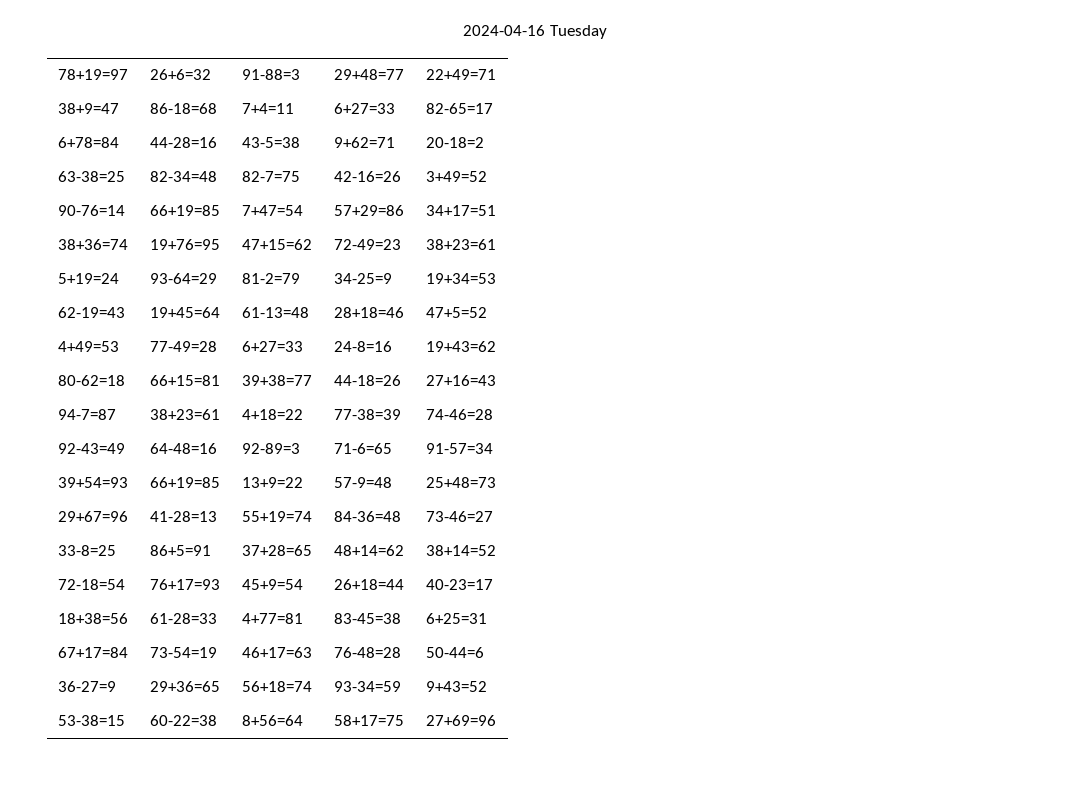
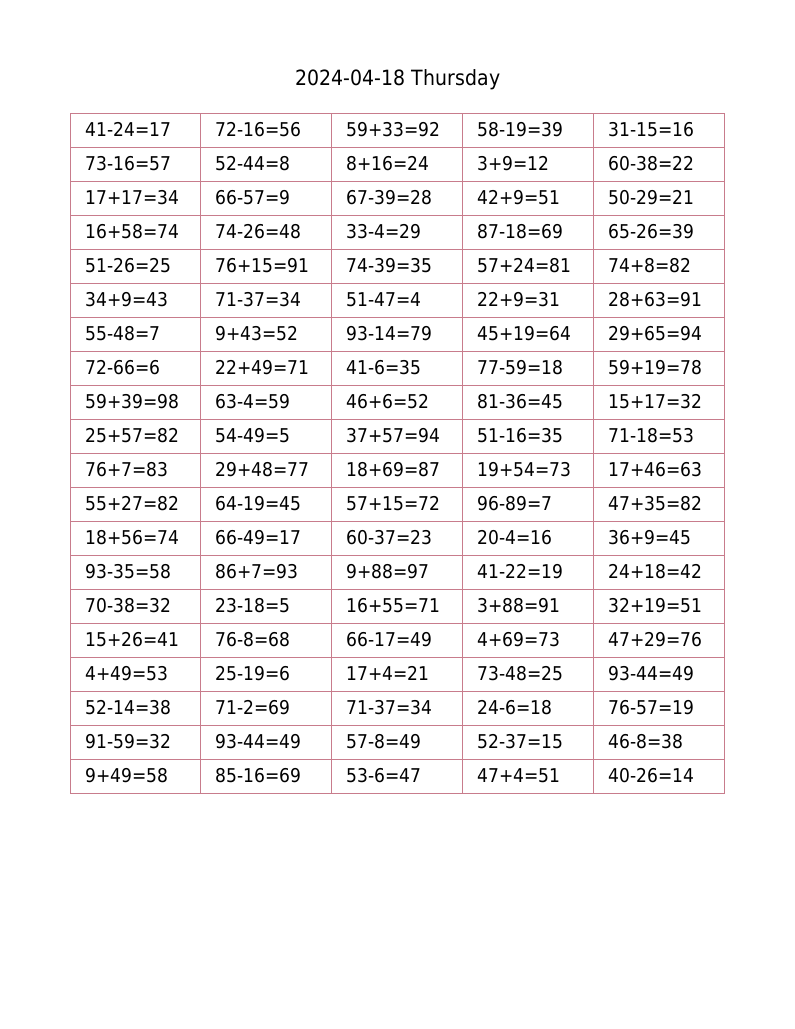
[463,25,607,39] [57,69,128,80] [149,69,211,80] [241,69,300,80] [333,69,404,80] [425,69,496,80] [57,103,119,114] [149,103,217,114] [241,103,294,114] [333,103,395,114] [425,103,493,114] [57,137,119,148] [149,137,217,148] [241,137,300,148] [333,137,395,148] [425,137,484,148] [57,171,125,182] [149,171,217,182] [241,171,300,182] [333,171,401,182] [425,171,487,182] [57,205,125,216] [149,205,220,216] [241,205,303,216] [333,205,404,216] [425,205,496,216] [57,239,128,250] [149,239,220,250] [241,239,312,250] [333,239,401,250] [425,239,496,250] [57,273,119,284] [149,273,217,284] [241,273,300,284] [333,273,392,284] [425,273,496,284] [57,307,125,318] [149,307,220,318] [241,307,309,318] [333,307,404,318] [425,307,487,318] [57,341,119,352] [149,341,217,352] [241,341,303,352] [333,341,392,352] [425,341,496,352] [57,375,125,386] [149,375,220,386] [241,375,312,386] [333,375,401,386] [425,375,496,386] [57,409,116,420] [149,409,220,420] [241,409,303,420] [333,409,401,420] [425,409,493,420] [57,443,125,454] [149,443,217,454] [241,443,300,454] [333,443,392,454] [425,443,493,454] [57,477,128,488] [149,477,220,488] [241,477,303,488] [333,477,392,488] [425,477,496,488] [57,511,128,522] [149,511,217,522] [241,511,312,522] [333,511,401,522] [425,511,493,522] [57,545,116,556] [149,545,211,556] [241,545,312,556] [333,545,404,556] [425,545,496,556] [57,579,125,590] [149,579,220,590] [241,579,303,590] [333,579,404,590] [425,579,493,590] [57,613,128,624] [149,613,217,624] [241,613,303,624] [333,613,401,624] [425,613,487,624] [57,647,128,658] [149,647,217,658] [241,647,312,658] [333,647,401,658] [425,647,484,658] [57,681,116,692] [149,681,220,692] [241,681,312,692] [333,681,401,692] [425,681,487,692] [57,715,125,726] [149,715,217,726] [241,715,303,726] [333,715,404,726] [425,715,496,726] 2024-04-16 Tuesday // 78+19=97 | 26+6=32 | 91-88=3 | 29+48=77 | 22+49=71 // 38+9=47 | 86-18=68 | 7+4=11 | 6+27=33 | 82-65=17 // 6+78=84 | 44-28=16 | 43-5=38 | 9+62=71 | 20-18=2 // 63-38=25 | 82-34=48 | 82-7=75 | 42-16=26 | 3+49=52 // 90-76=14 | 66+19=85 | 7+47=54 | 57+29=86 | 34+17=51 // 38+36=74 | 19+76=95 | 47+15=62 | 72-49=23 | 38+23=61 // 5+19=24 | 93-64=29 | 81-2=79 | 34-25=9 | 19+34=53 // 62-19=43 | 19+45=64 | 61-13=48 | 28+18=46 | 47+5=52 // 4+49=53 | 77-49=28 | 6+27=33 | 24-8=16 | 19+43=62 // 80-62=18 | 66+15=81 | 39+38=77 | 44-18=26 | 27+16=43 // 94-7=87 | 38+23=61 | 4+18=22 | 77-38=39 | 74-46=28 // 92-43=49 | 64-48=16 | 92-89=3 | 71-6=65 | 91-57=34 // 39+54=93 | 66+19=85 | 13+9=22 | 57-9=48 | 25+48=73 // 29+67=96 | 41-28=13 | 55+19=74 | 84-36=48 | 73-46=27 // 33-8=25 | 86+5=91 | 37+28=65 | 48+14=62 | 38+14=52 // 72-18=54 | 76+17=93 | 45+9=54 | 26+18=44 | 40-23=17 // 18+38=56 | 61-28=33 | 4+77=81 | 83-45=38 | 6+25=31 // 67+17=84 | 73-54=19 | 46+17=63 | 76-48=28 | 50-44=6 // 36-27=9 | 29+36=65 | 56+18=74 | 93-34=59 | 9+43=52 // 53-38=15 | 60-22=38 | 8+56=64 | 58+17=75 | 27+69=96 -> [295,69,500,90] [84,121,171,136] [214,121,301,137] [345,121,440,137] [476,121,563,137] [607,121,694,137] [84,155,171,171] [214,155,290,171] [345,155,429,171] [476,155,549,171] [607,155,694,171] [84,189,179,205] [214,189,290,205] [345,189,432,205] [476,189,560,205] [607,189,694,205] [84,223,179,239] [214,223,301,239] [345,223,421,239] [476,223,563,239] [607,223,694,239] [84,257,171,273] [214,257,309,273] [345,257,432,273] [476,257,571,273] [607,257,691,273] [84,291,168,307] [214,291,301,307] [345,292,421,307] [476,291,560,307] [607,291,702,307] [84,325,160,341] [214,325,298,341] [345,325,432,341] [476,325,571,341] [607,325,702,341] [84,359,160,375] [214,359,309,375] [345,359,421,375] [476,359,563,375] [607,359,702,375] [84,393,179,409] [214,393,290,409] [345,393,429,409] [476,393,563,409] [607,393,702,409] [84,427,179,443] [214,427,290,443] [345,427,440,443] [476,427,563,443] [607,427,694,443] [84,461,168,477] [214,461,309,477] [345,461,440,477] [476,461,571,477] [607,461,702,477] [84,495,179,511] [214,495,301,511] [345,495,440,511] [476,495,552,511] [607,495,702,511] [84,529,179,545] [214,529,301,545] [345,529,432,545] [476,529,552,545] [607,529,691,545] [84,563,171,579] [214,563,298,579] [345,563,429,579] [476,563,563,579] [607,563,702,579] [84,597,171,613] [214,597,290,613] [345,597,440,613] [476,597,560,613] [607,597,702,613] [84,631,179,647] [214,631,290,647] [345,631,432,647] [476,631,560,647] [607,631,702,647] [84,665,168,681] [214,665,290,681] [345,665,429,680] [476,665,563,681] [607,665,694,681] [84,699,171,715] [214,699,290,715] [345,699,432,715] [476,699,552,715] [607,699,694,715] [84,733,171,749] [214,733,301,749] [345,733,421,749] [476,733,563,749] [607,733,683,749] [84,767,168,783] [214,767,301,783] [345,767,421,783] [476,768,560,783] [607,767,694,783] 2024-04-18 Thursday // 41-24=17 | 72-16=56 | 59+33=92 | 58-19=39 | 31-15=16 // 73-16=57 | 52-44=8 | 8+16=24 | 3+9=12 | 60-38=22 // 17+17=34 | 66-57=9 | 67-39=28 | 42+9=51 | 50-29=21 // 16+58=74 | 74-26=48 | 33-4=29 | 87-18=69 | 65-26=39 // 51-26=25 | 76+15=91 | 74-39=35 | 57+24=81 | 74+8=82 // 34+9=43 | 71-37=34 | 51-47=4 | 22+9=31 | 28+63=91 // 55-48=7 | 9+43=52 | 93-14=79 | 45+19=64 | 29+65=94 // 72-66=6 | 22+49=71 | 41-6=35 | 77-59=18 | 59+19=78 // 59+39=98 | 63-4=59 | 46+6=52 | 81-36=45 | 15+17=32 // 25+57=82 | 54-49=5 | 37+57=94 | 51-16=35 | 71-18=53 // 76+7=83 | 29+48=77 | 18+69=87 | 19+54=73 | 17+46=63 // 55+27=82 | 64-19=45 | 57+15=72 | 96-89=7 | 47+35=82 // 18+56=74 | 66-49=17 | 60-37=23 | 20-4=16 | 36+9=45 // 93-35=58 | 86+7=93 | 9+88=97 | 41-22=19 | 24+18=42 // 70-38=32 | 23-18=5 | 16+55=71 | 3+88=91 | 32+19=51 // 15+26=41 | 76-8=68 | 66-17=49 | 4+69=73 | 47+29=76 // 4+49=53 | 25-19=6 | 17+4=21 | 73-48=25 | 93-44=49 // 52-14=38 | 71-2=69 | 71-37=34 | 24-6=18 | 76-57=19 // 91-59=32 | 93-44=49 | 57-8=49 | 52-37=15 | 46-8=38 // 9+49=58 | 85-16=69 | 53-6=47 | 47+4=51 | 40-26=14

